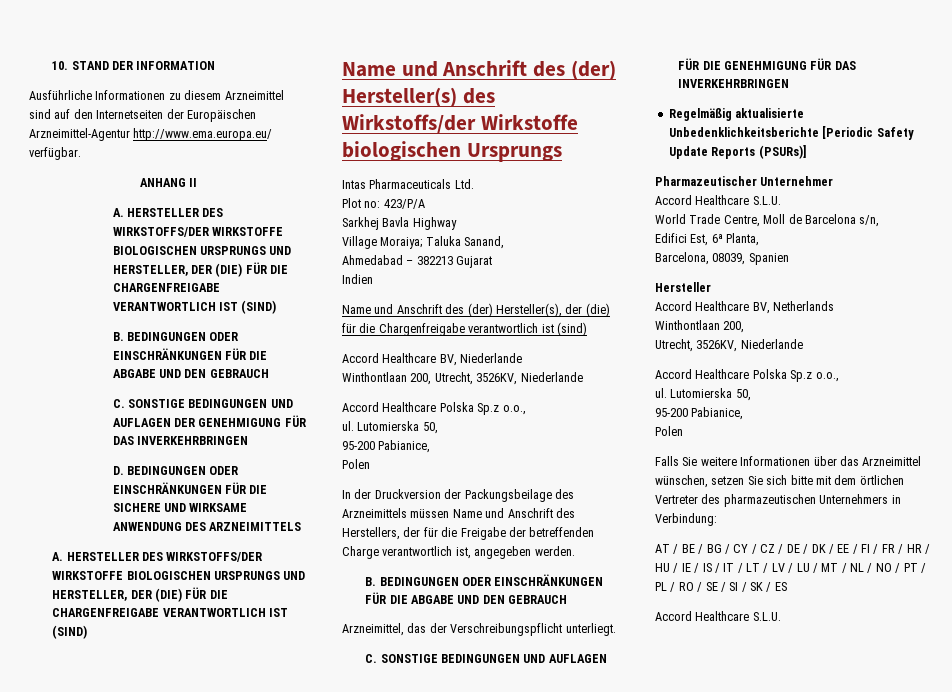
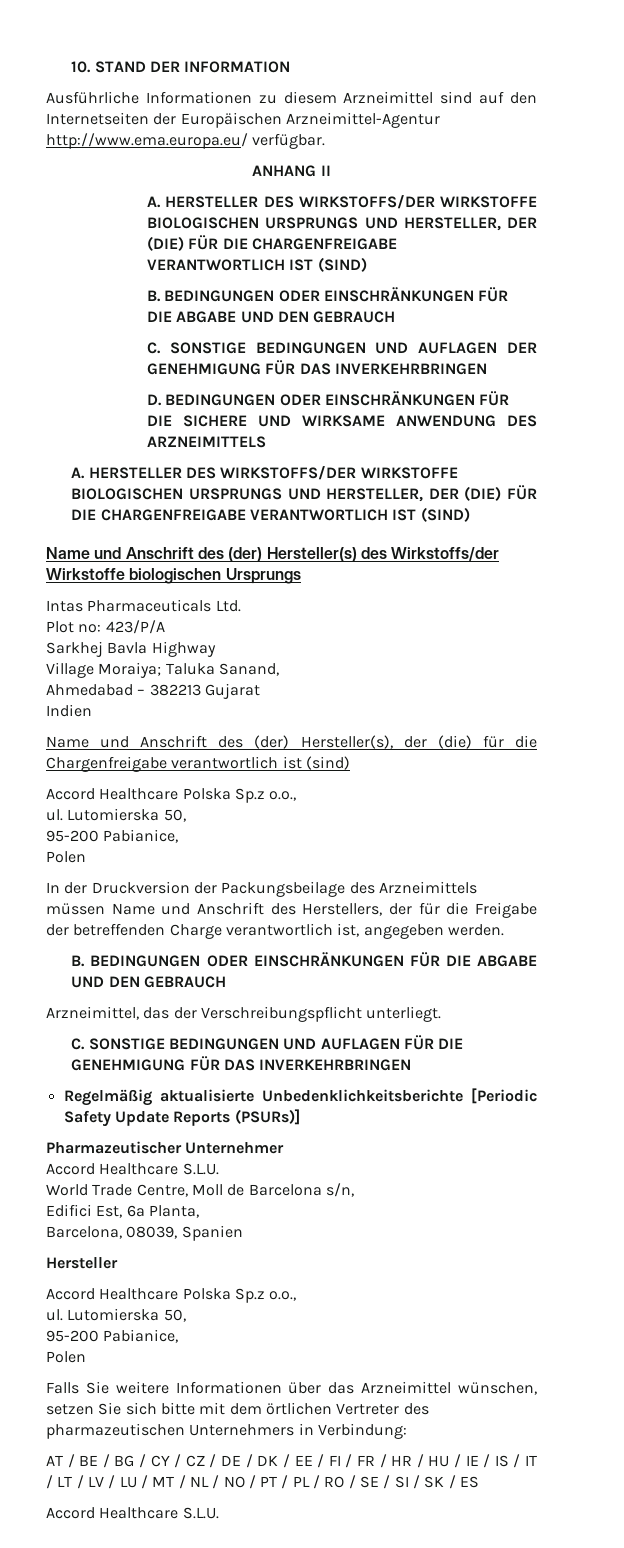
[342,353,523,366] [342,372,583,385] // Accord Healthcare BV, Niederlande // Winthontlaan 200, Utrecht, 3526KV, Niederlande -> (350, 763) none
[655,301,835,314] [655,320,745,333] [655,339,803,352] // Accord Healthcare BV, Netherlands // Winthontlaan 200, // Utrecht, 3526KV, Niederlande -> (118, 1263) none

